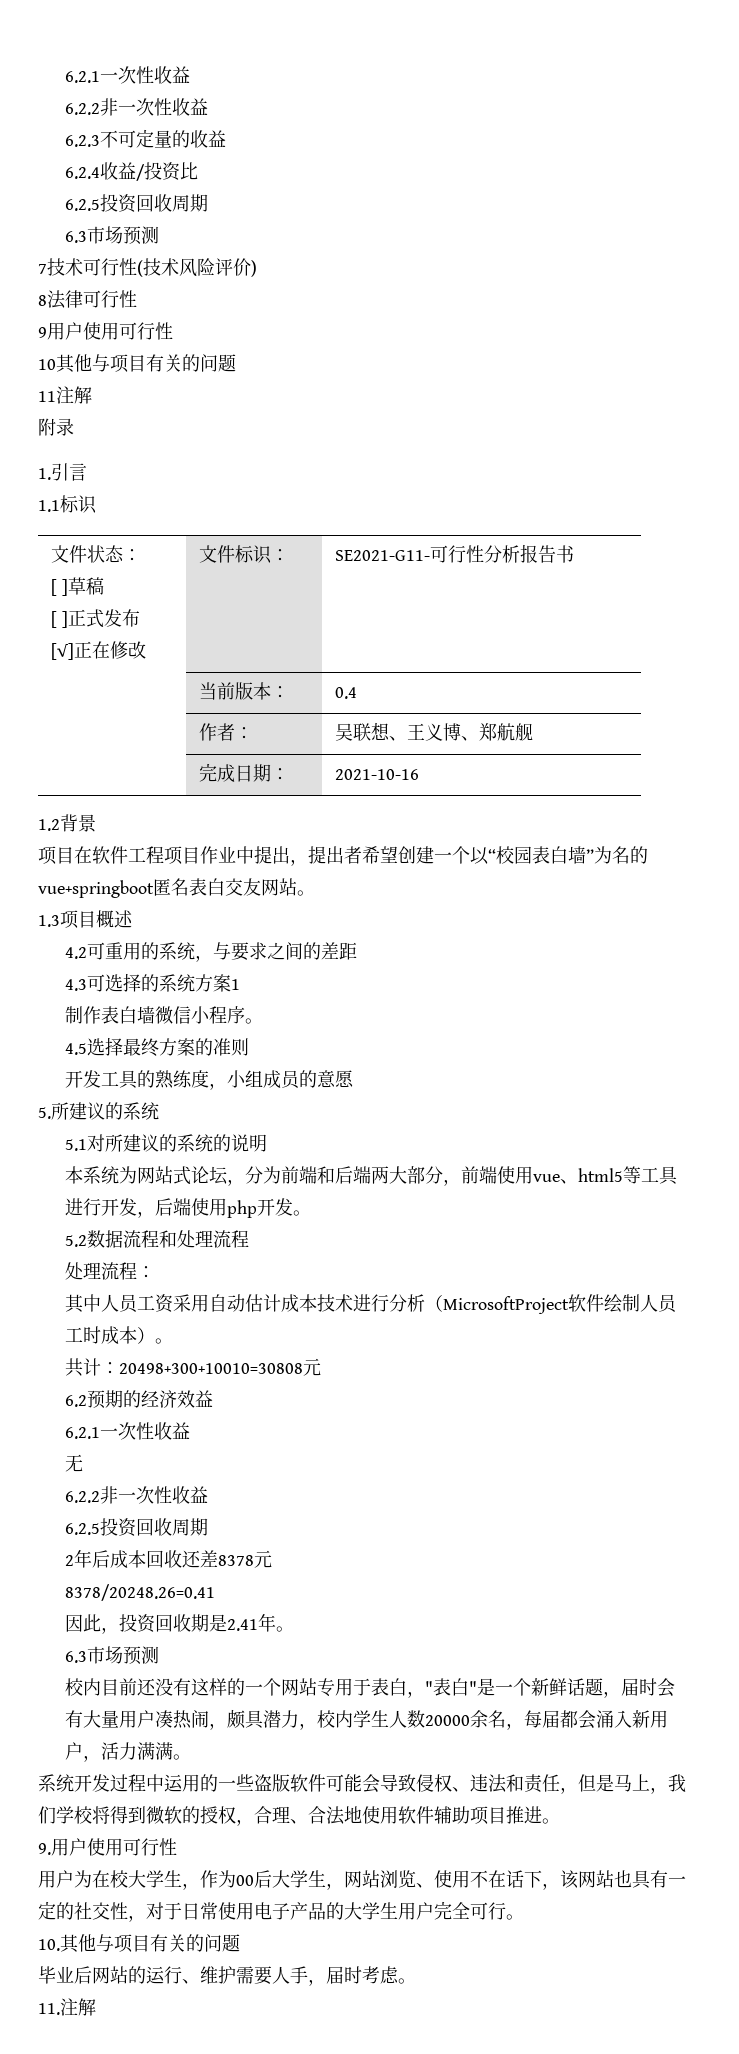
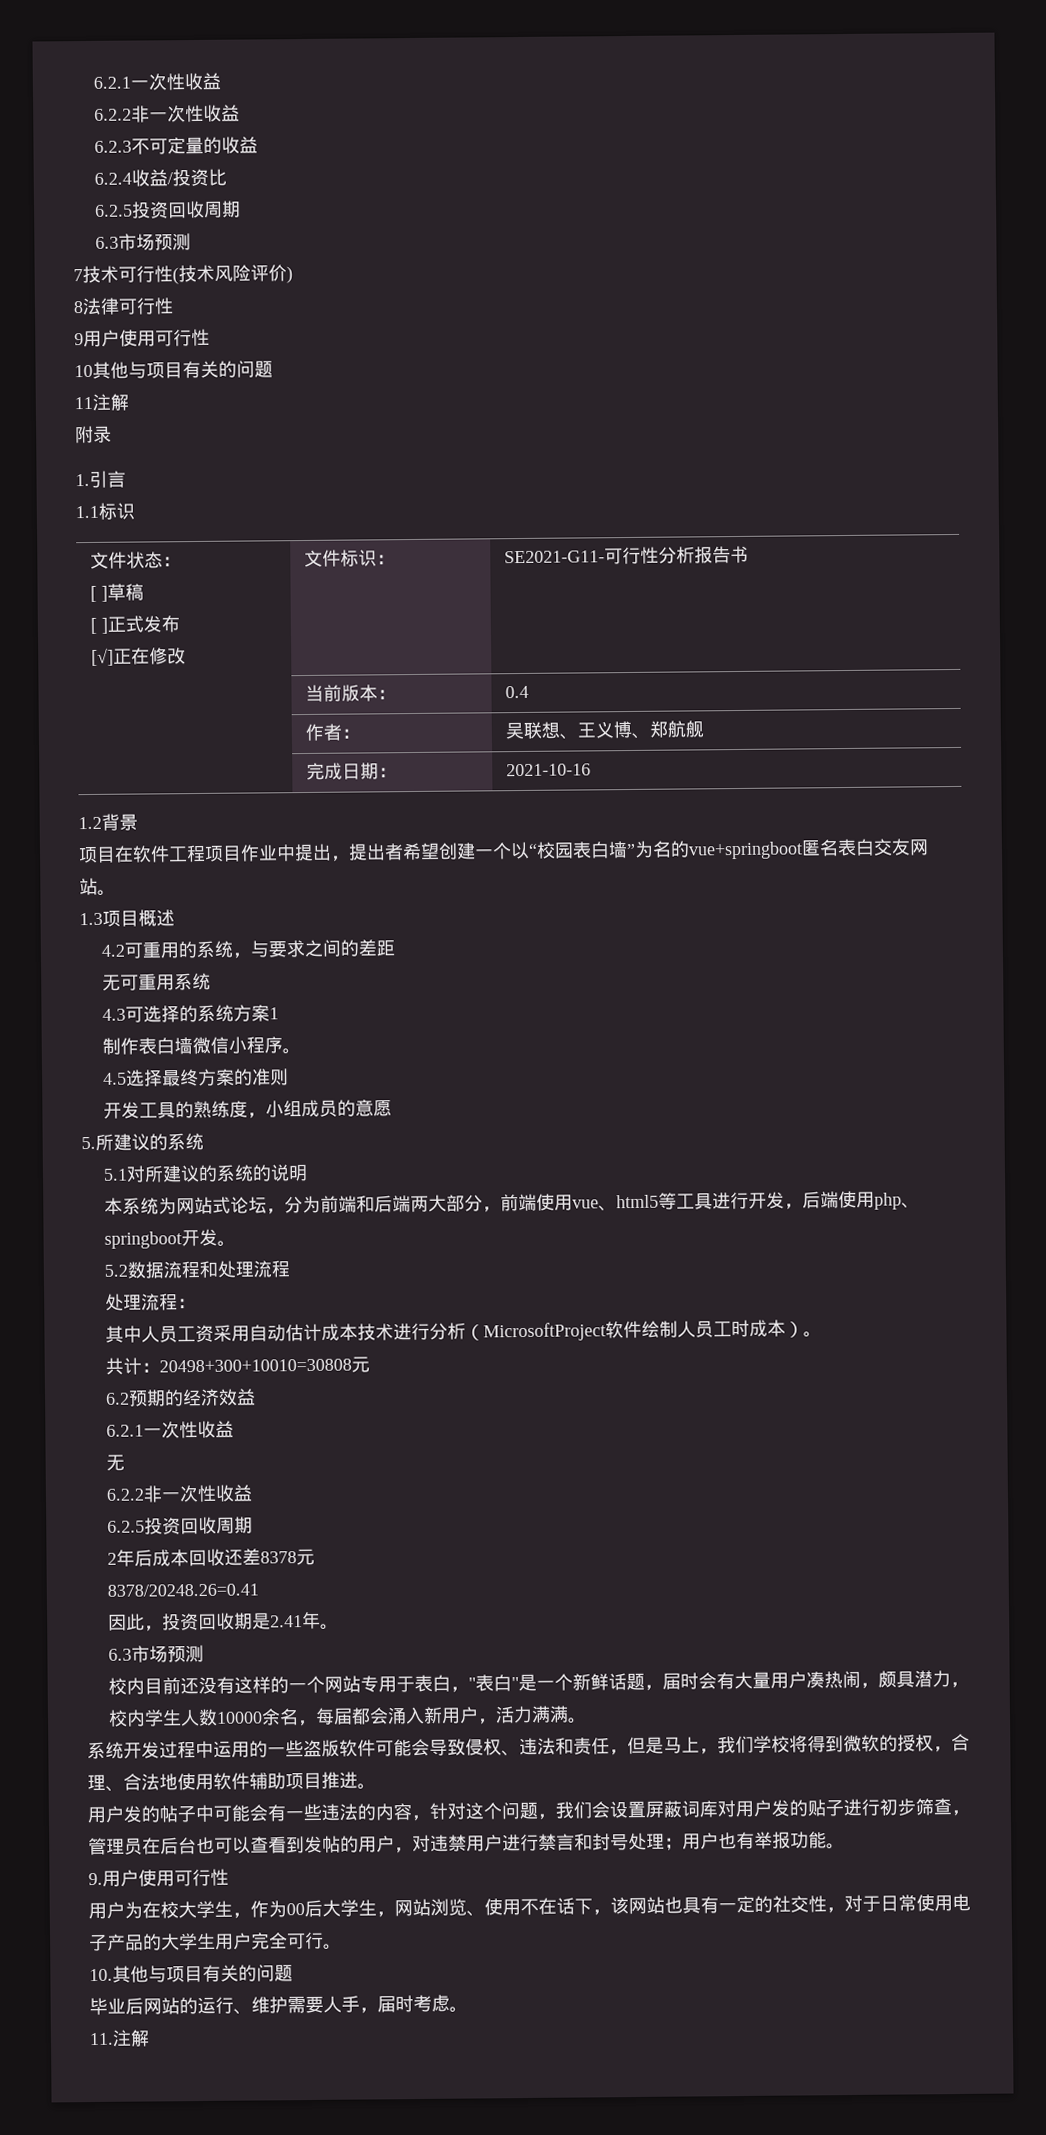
(358, 951) none -> [102,972,212,991] // 无可重用系统
(258, 1209) none -> [901,1202,921,1209] [104,1231,183,1249] 、springboot
[425,1715,471,1726] 20000 -> [216,1711,264,1724] 10000
(560, 1821) none -> [87,1798,970,1824] [88,1831,845,1856] // 用户发的帖子中可能会有一些违法的内容，针对这个问题，我们会设置屏蔽词库对用户发的贴子进行初步筛查，管理员在后台也可以查看到发帖的用户，对违禁用户进行禁言和封号处理；用户也有举报功能。

